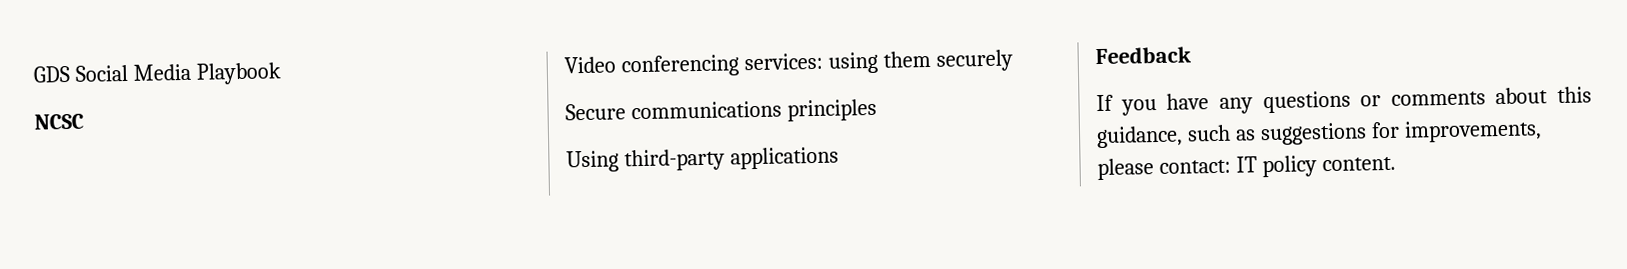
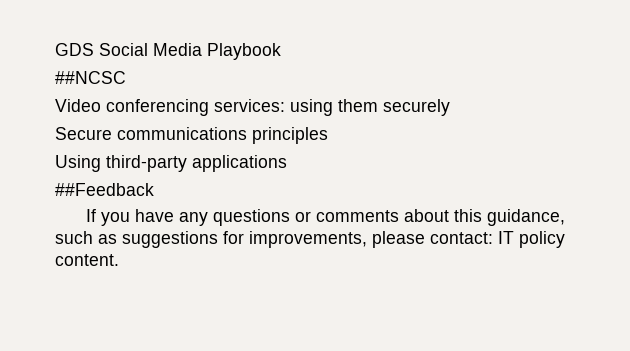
[34,113,84,130] NCSC -> [55,71,126,84] ##NCSC
[1095,46,1192,65] Feedback -> [55,183,154,196] ##Feedback

